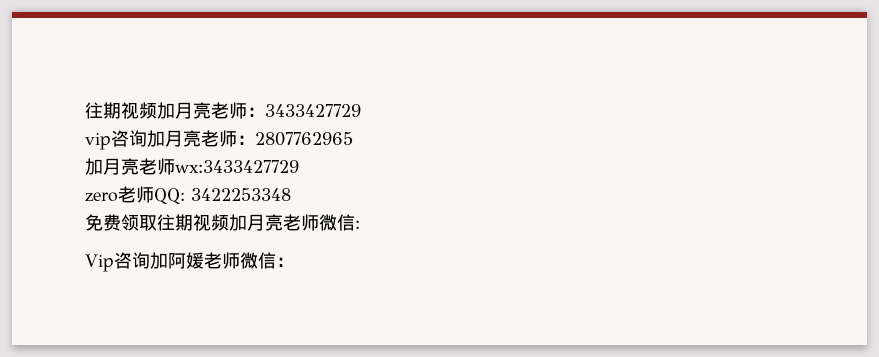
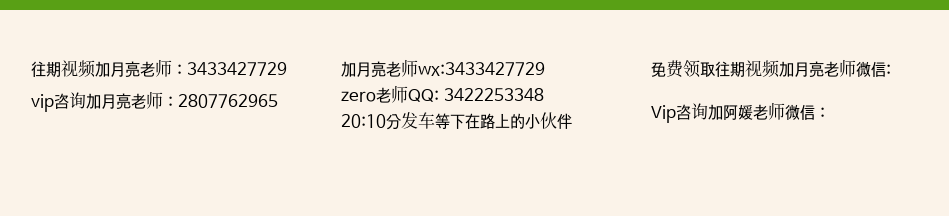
(291, 194) none -> [341,112,572,130] // 20:10分发车等下在路上的小伙伴

